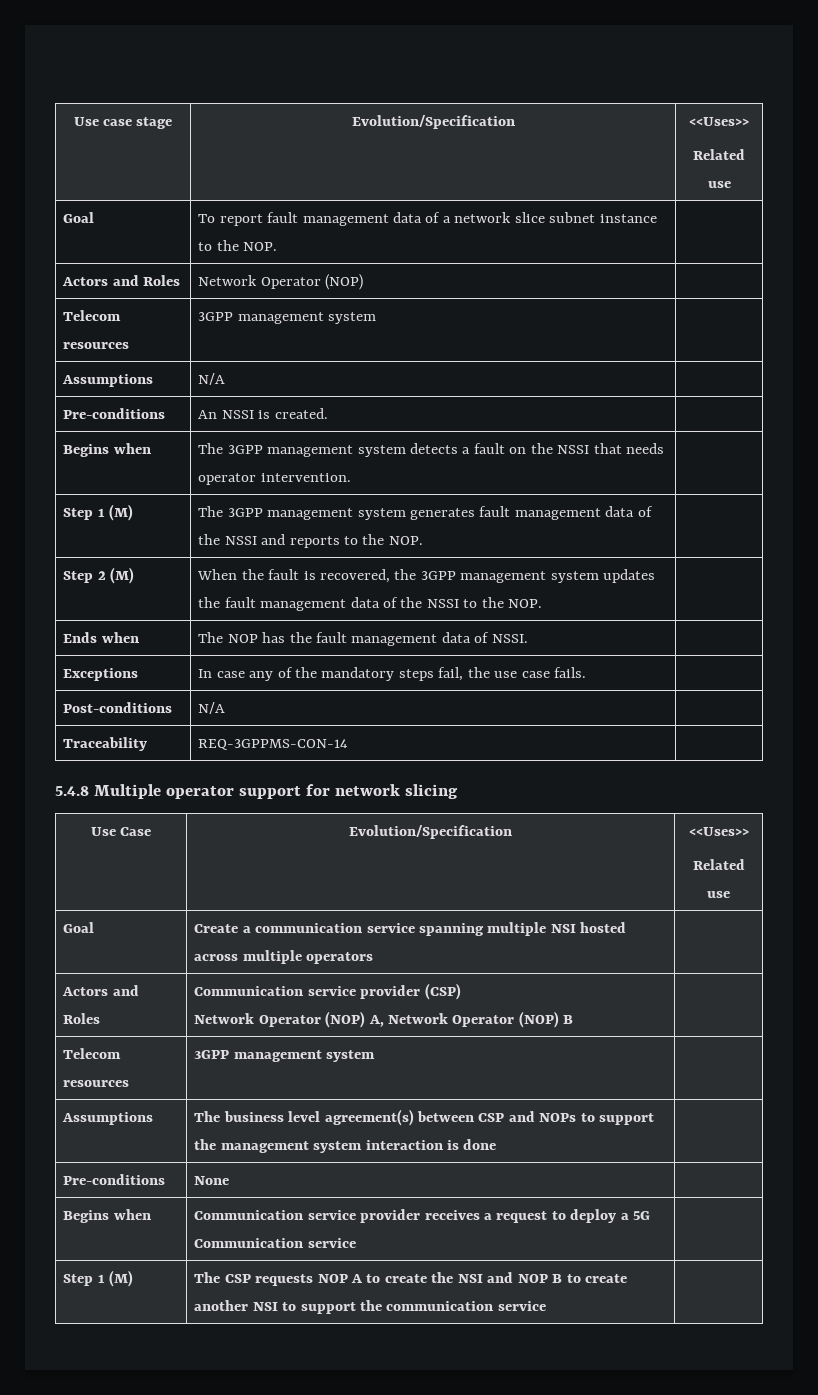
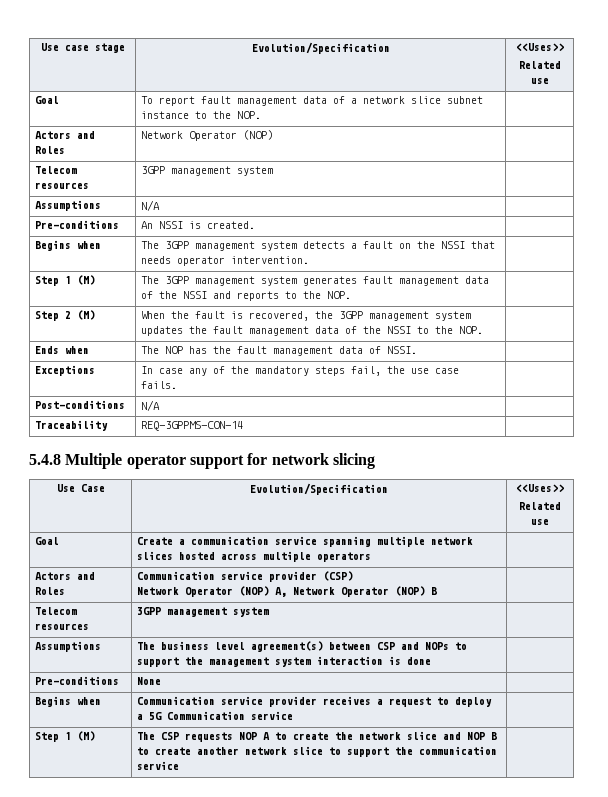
[550,924,576,933] NSI -> [430,537,473,545] [136,551,173,560] network slices
[457,1274,483,1283] NSI -> [358,731,437,740] network slice
[252,1302,278,1311] NSI -> [244,746,323,755] network slice

